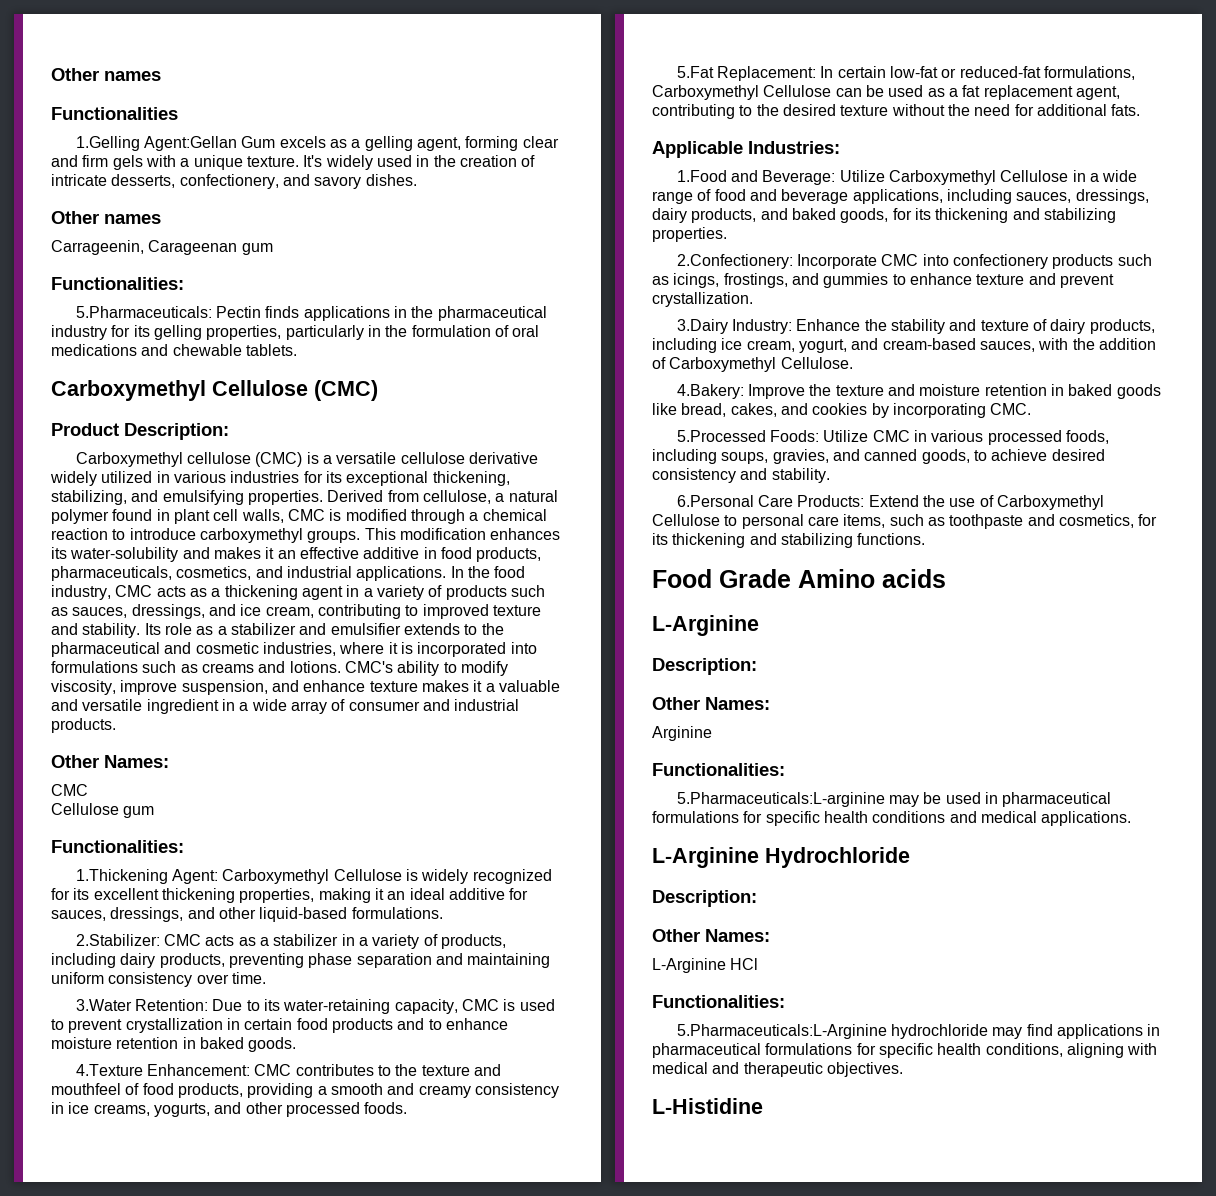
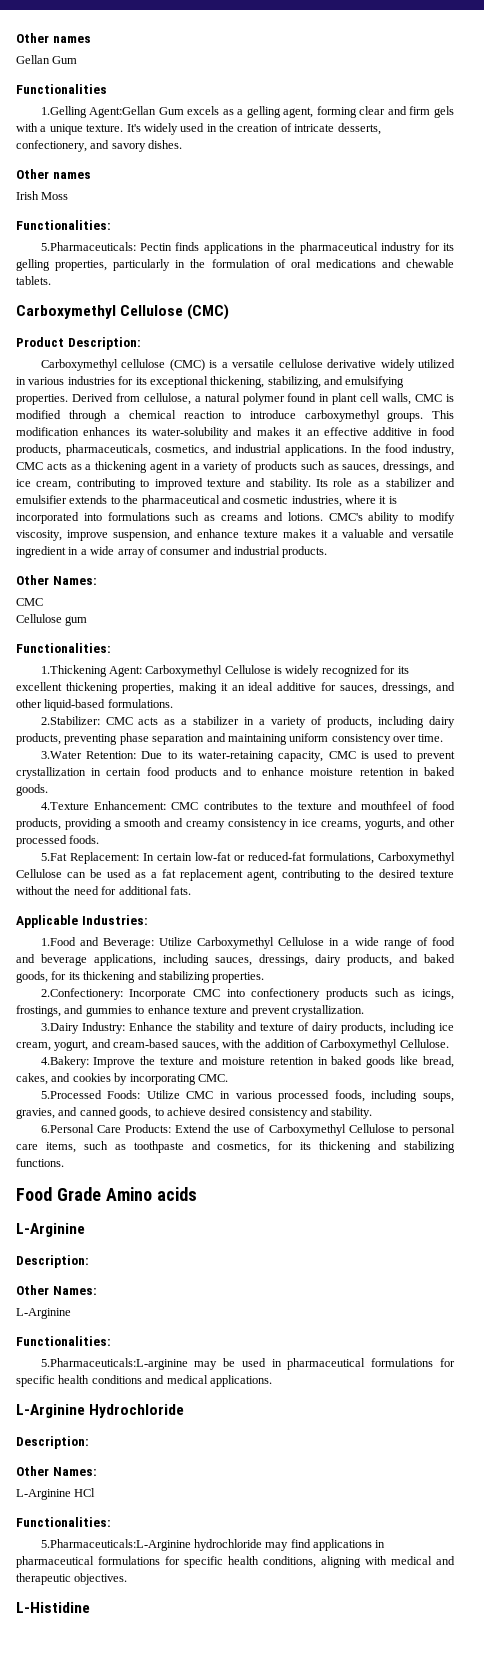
[51,68,161,81] Other names -> [16,33,91,43] [16,55,78,64] Other names // Gellan Gum
[51,240,273,255] Carrageenin, Carageenan gum -> [16,191,69,200] Irish Moss
[652,726,712,741] Arginine -> [16,1308,71,1319] L-Arginine

